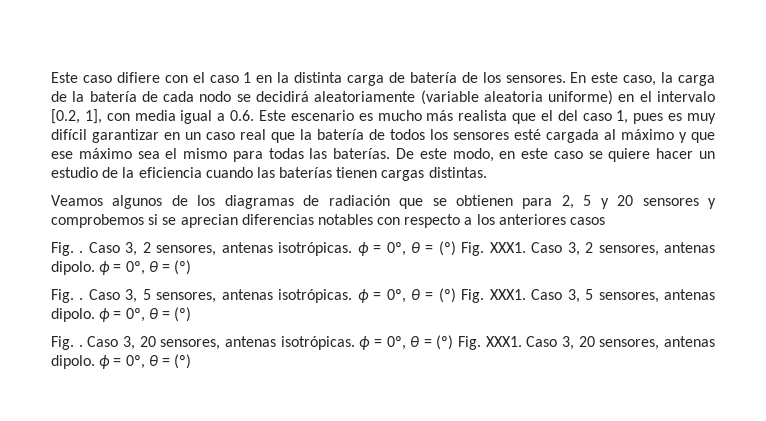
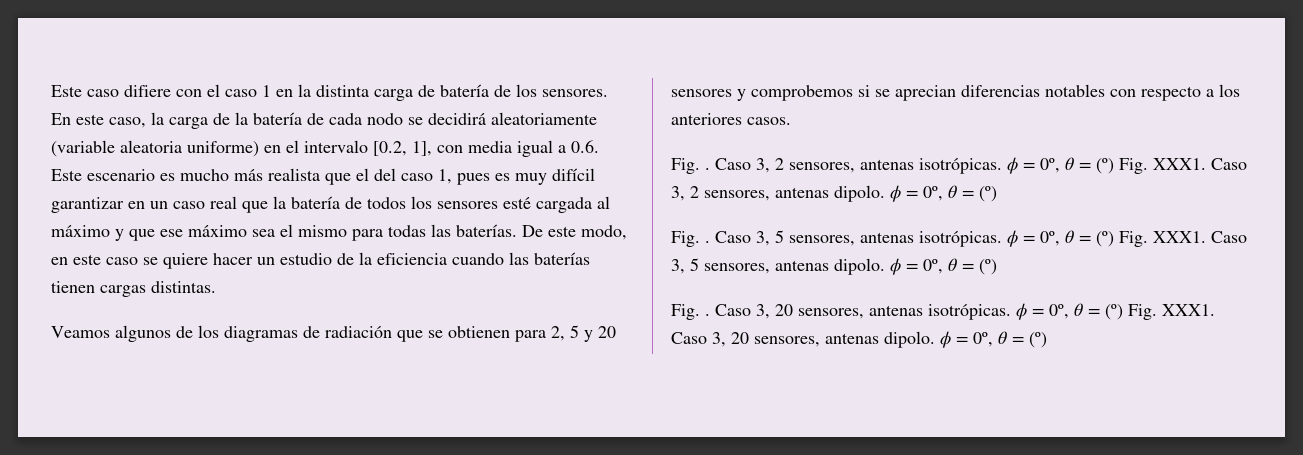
[570,217,606,225] casos -> [747,117,791,125] casos.

